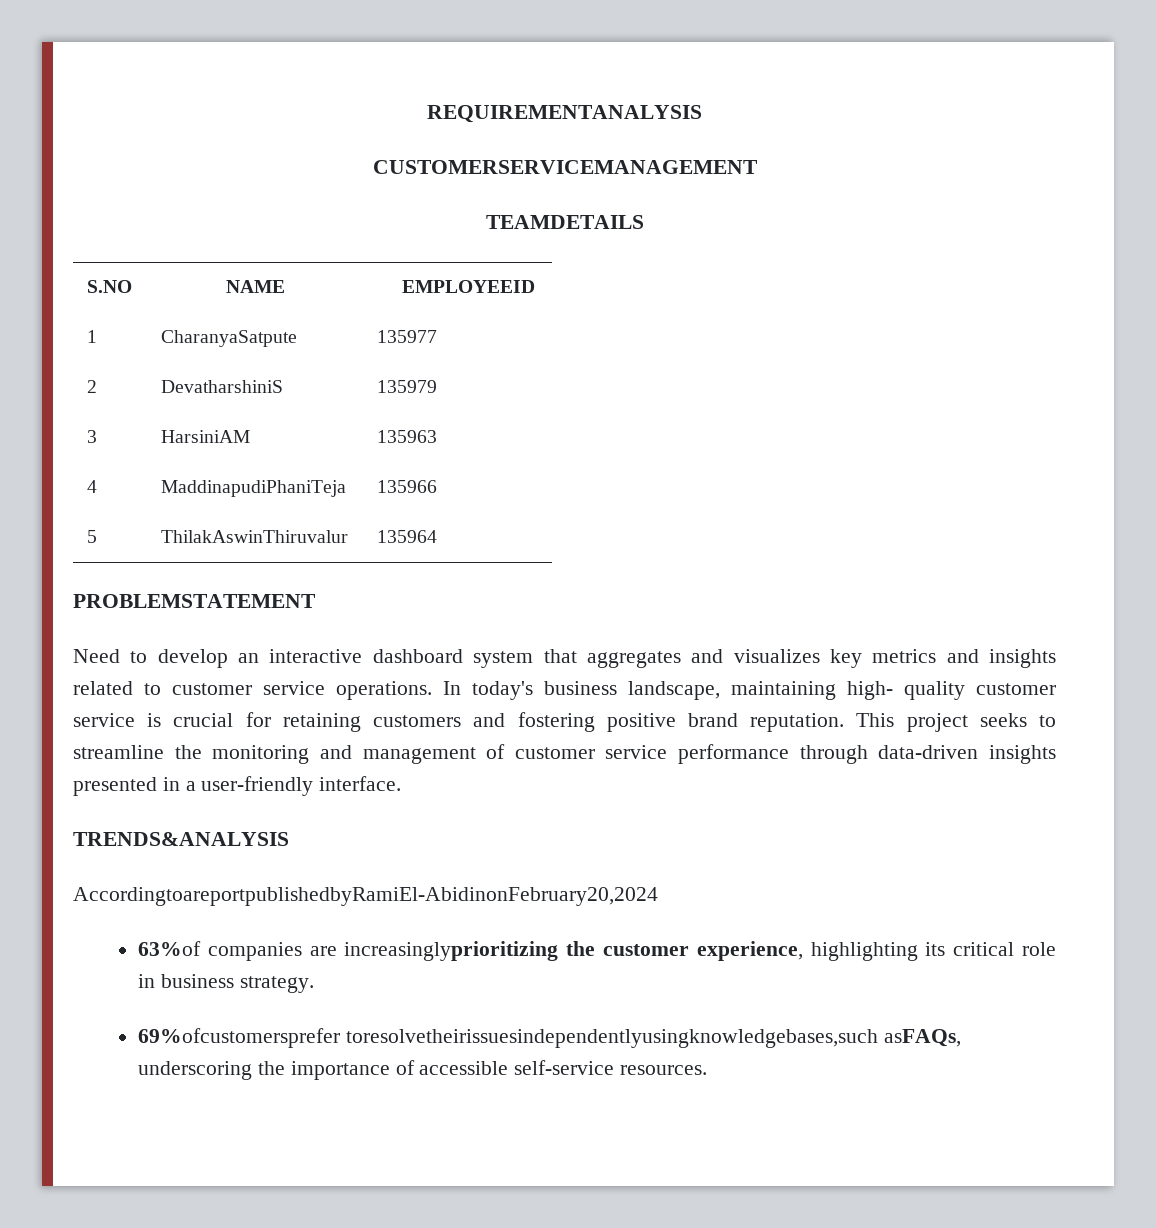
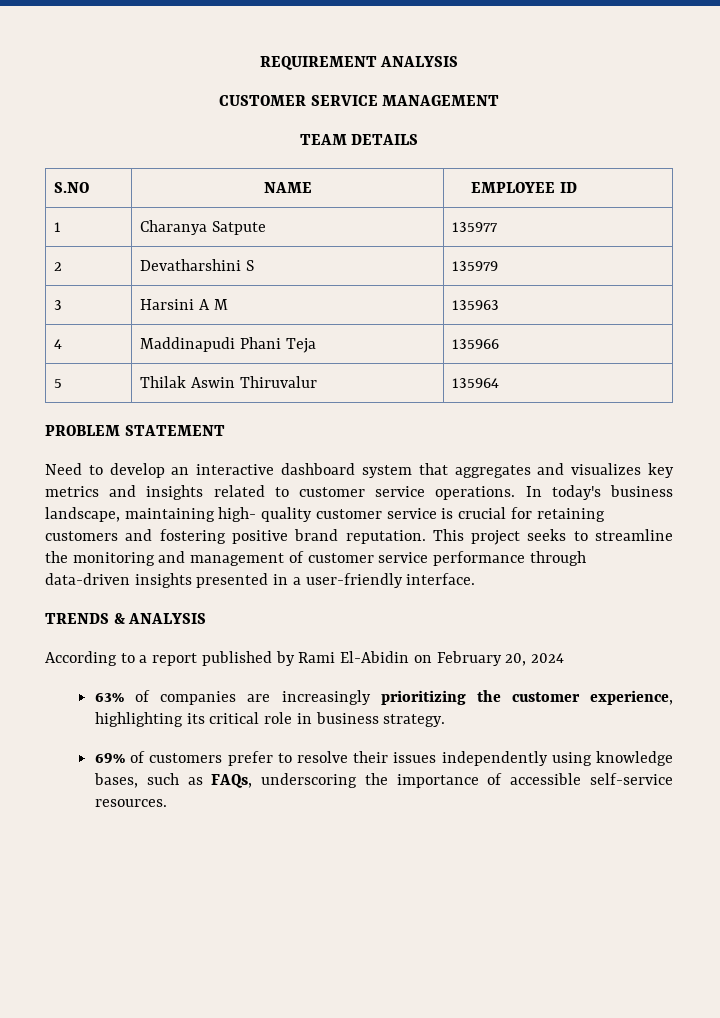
[427,105,702,123] [372,160,758,174] [485,215,644,229] REQUIREMENTANALYSIS // CUSTOMERSERVICEMANAGEMENT // TEAMDETAILS -> [259,56,459,70] [218,95,500,106] [299,134,419,145] REQUIREMENT ANALYSIS // CUSTOMER SERVICE MANAGEMENT // TEAM DETAILS
[402,280,536,293] EMPLOYEEID -> [470,182,577,193] EMPLOYEE ID
[161,330,298,347] CharanyaSatpute -> [140,220,267,235] Charanya Satpute
[161,380,284,393] DevatharshiniS -> [140,259,255,271] Devatharshini S
[161,430,251,443] HarsiniAM -> [140,299,228,310] Harsini A M
[161,480,347,497] MaddinapudiPhaniTeja -> [140,337,316,353] Maddinapudi Phani Teja
[161,530,349,543] ThilakAswinThiruvalur -> [140,376,317,388] Thilak Aswin Thiruvalur
[73,594,316,608] PROBLEMSTATEMENT -> [45,425,225,436] PROBLEM STATEMENT
[73,832,289,846] [73,887,658,906] [138,941,559,961] TRENDS&ANALYSIS // AccordingtoareportpublishedbyRamiEl-AbidinonFebruary20,2024 // 63%of companies are increasinglyprioritizing -> [45,613,207,624] [45,651,564,666] [95,690,466,705] TRENDS & ANALYSIS // According to a report published by Rami El-Abidin on February 20, 2024 // 63% of companies are increasingly prioritizing
[138,1028,961,1048] 69%ofcustomersprefer toresolvetheirissuesindependentlyusingknowledgebases,such asFAQs, -> [95,751,673,766] [94,773,253,788] 69% of customers prefer to resolve their issues independently using knowledge bases, such as FAQs,

